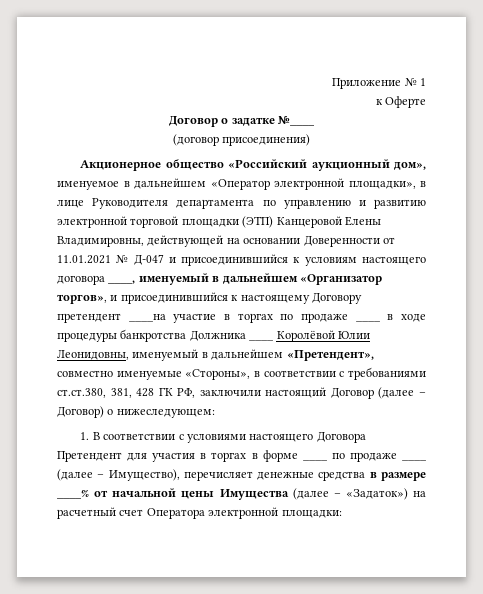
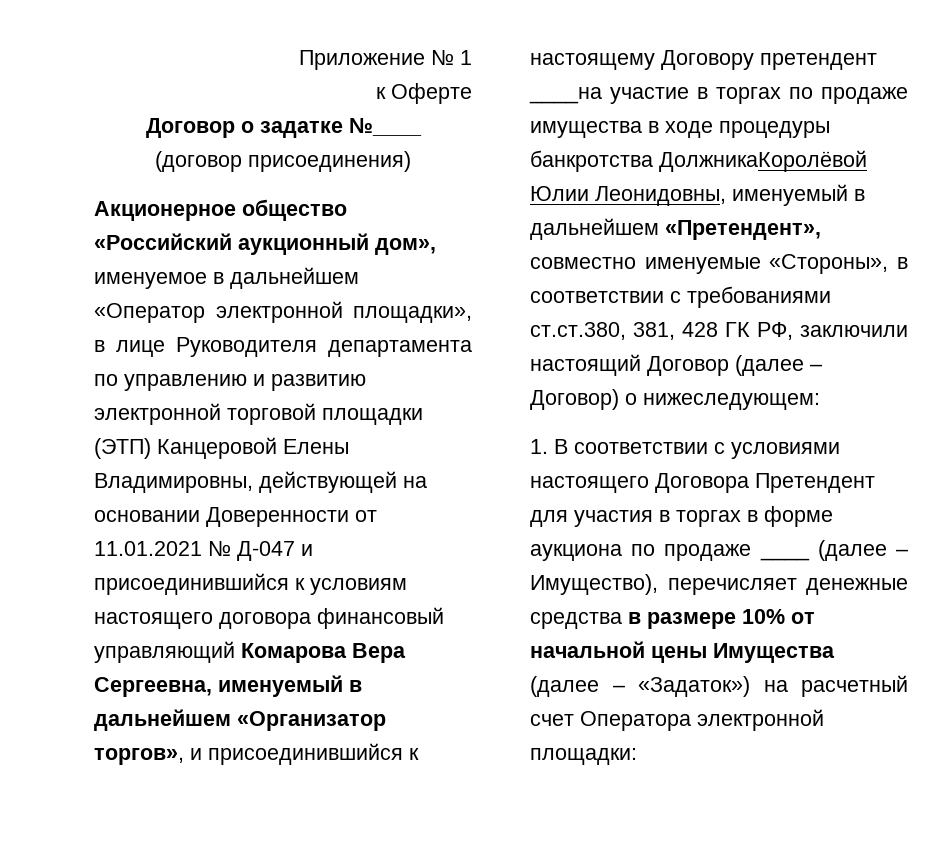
[108,280,136,284] ____, -> [317,607,444,629] [94,641,406,663] [94,677,212,697] финансовый управляющий Комарова Вера Сергеевна,
[355,320,381,322] ____ -> [530,121,642,138] имущества
[189,330,335,342] Должника ____ Королёвой -> [659,150,867,172] ДолжникаКоролёвой
[302,459,328,461] ____ -> [530,544,622,561] аукциона
[57,489,89,499] ____% -> [742,609,785,624] 10%

